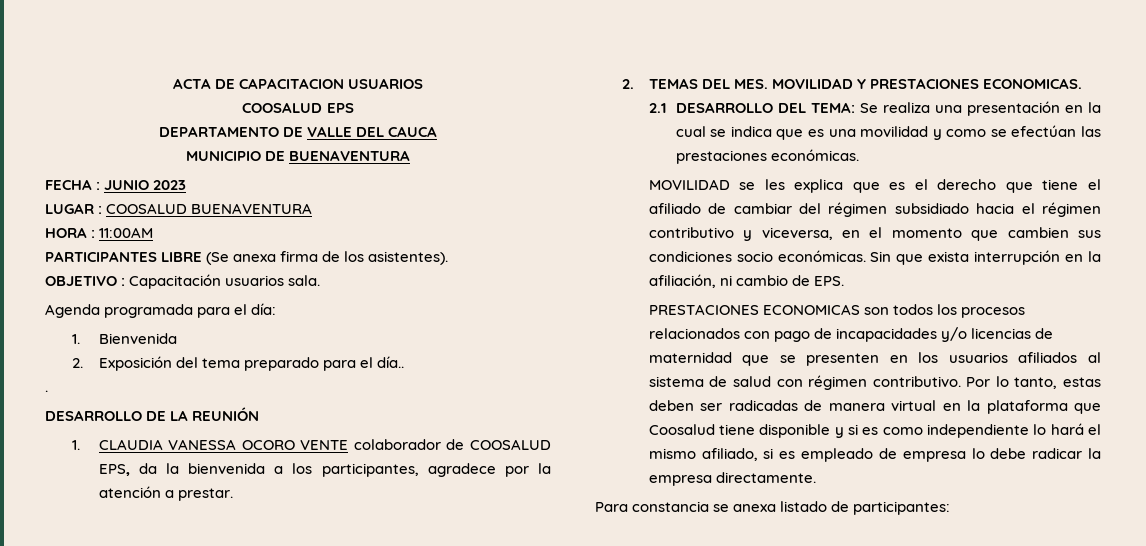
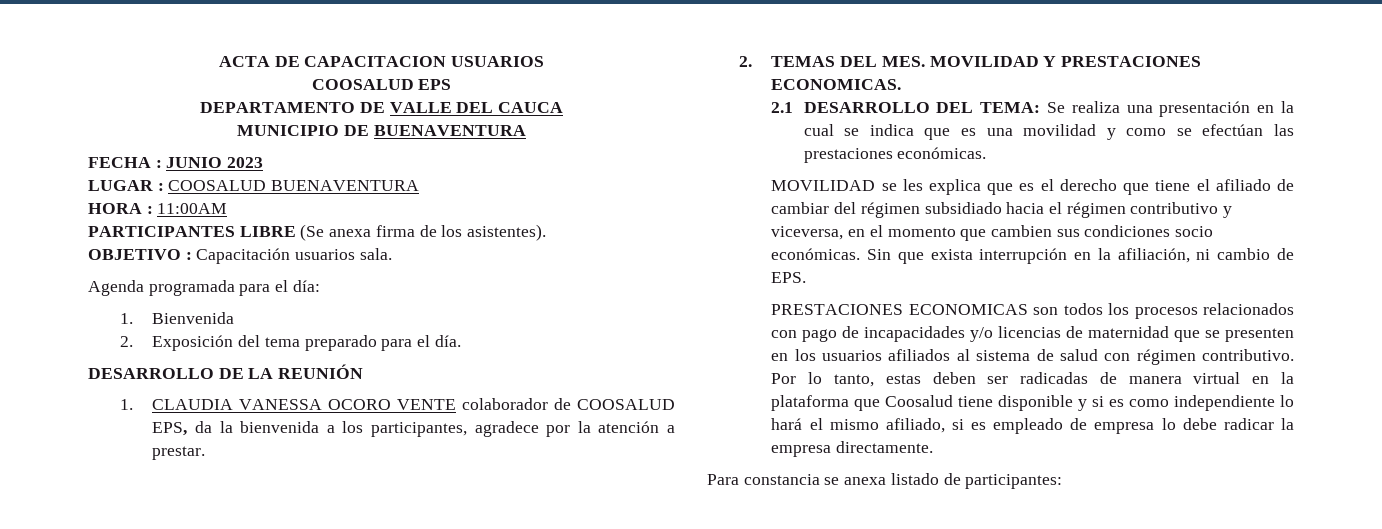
[377,356,405,368] [45,390,48,392] día.. // . -> [434,335,461,347] día.

